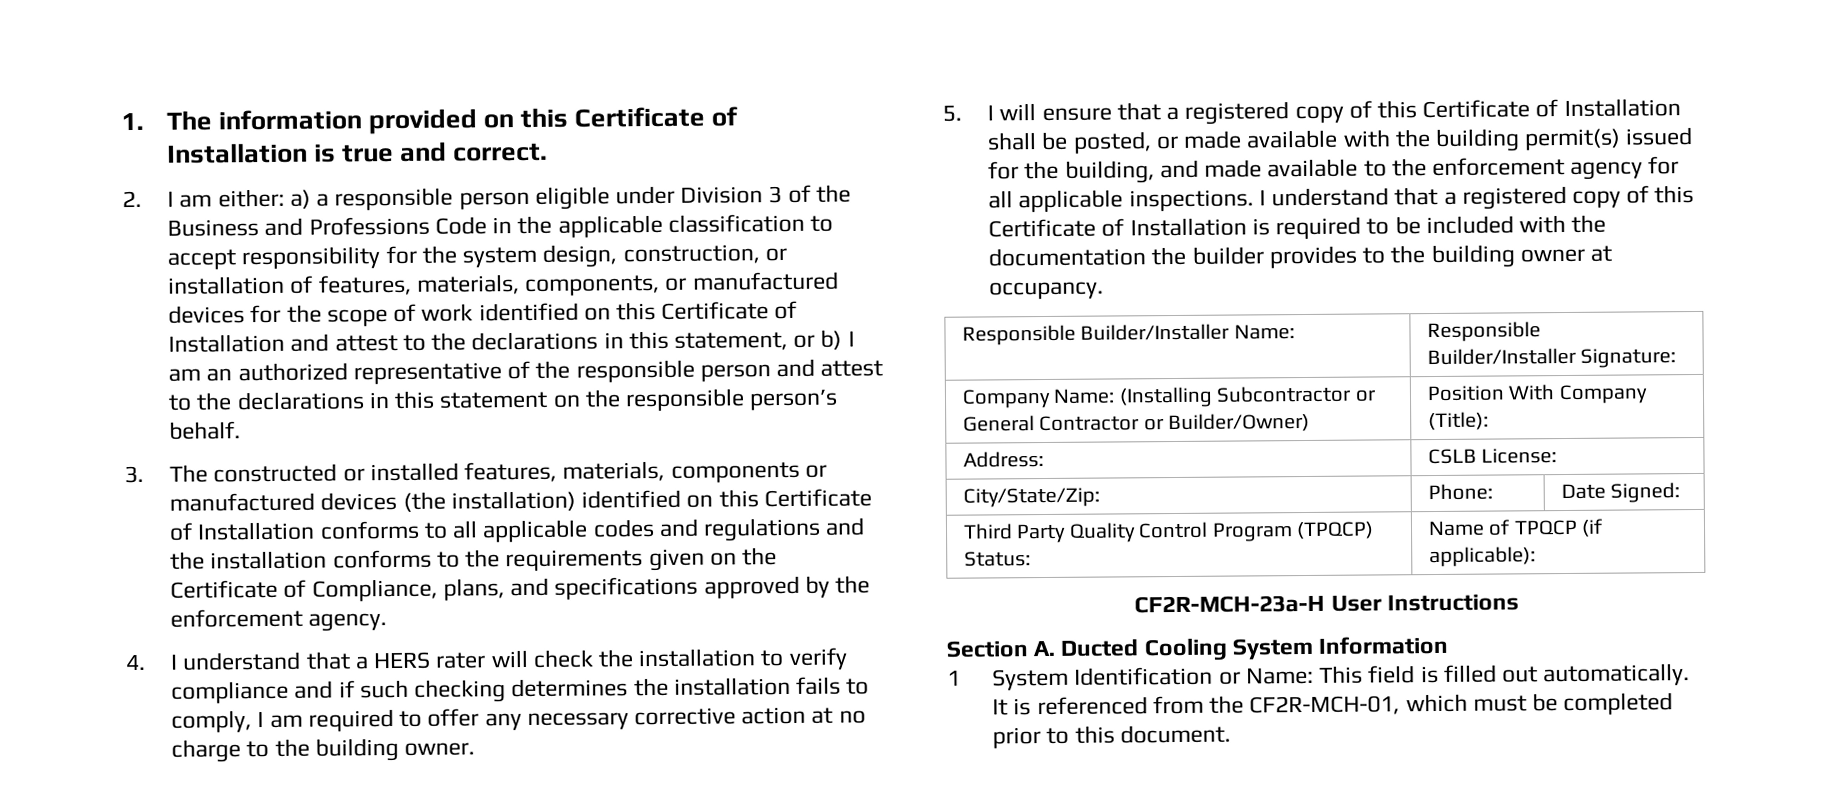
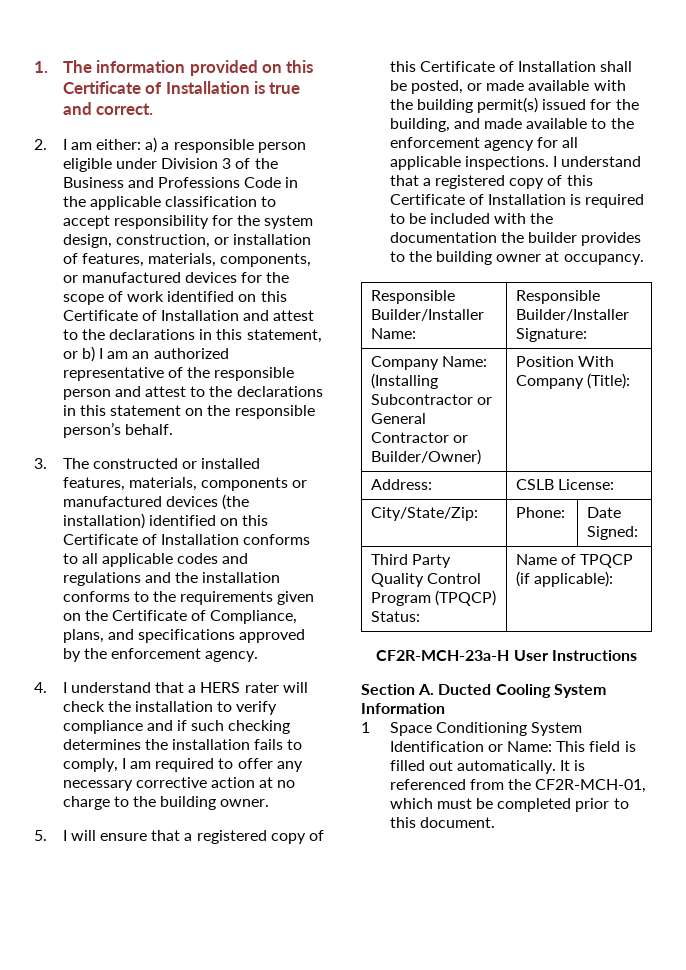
(961, 678) none -> [389,722,527,736] Space Conditioning

